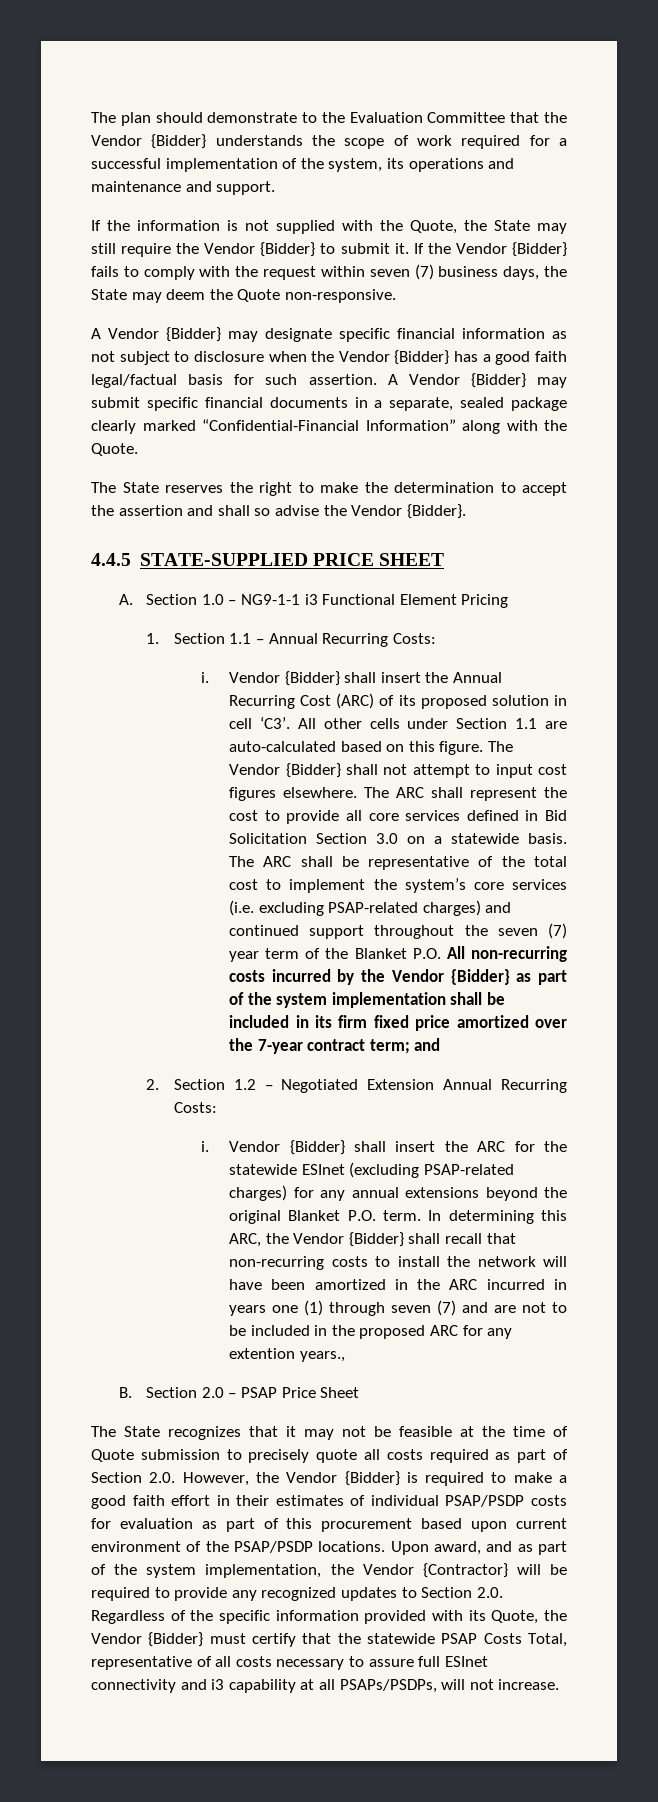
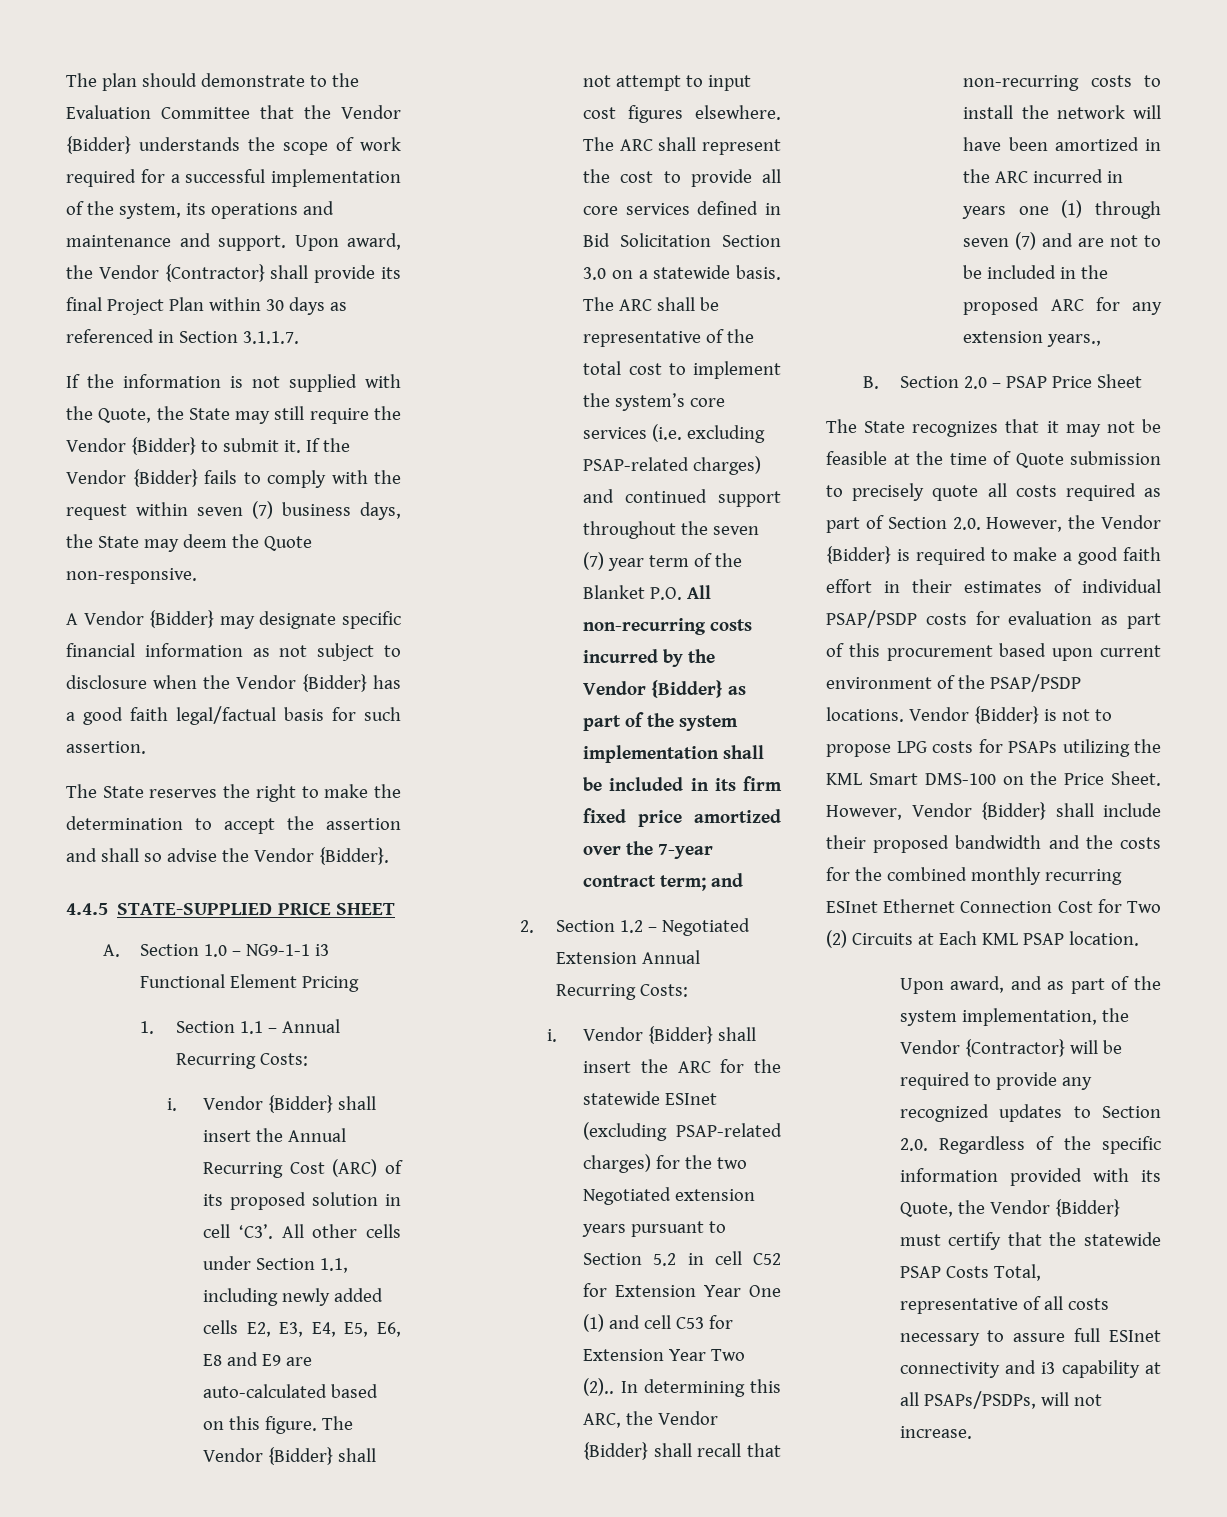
(276, 188) none -> [294,233,401,251] [66,264,401,283] [66,297,347,315] [66,329,299,344] Upon award, the Vendor {Contractor} shall provide its final Project Plan within 30 days as referenced in Section 3.1.1.7.
[387,373,567,388] [91,397,567,411] [91,419,567,434] [91,443,138,456] A Vendor {Bidder} may submit specific financial documents in a separate, sealed package clearly marked “Confidential-Financial Information” along with the Quote. -> (146, 747) none
[515,718,538,729] 1.1 -> [320,1258,349,1273] [203,1288,384,1306] [203,1320,401,1337] [203,1352,282,1366] 1.1, including newly added cells E2, E3, E4, E5, E6, E8 and E9
[320,1187,567,1201] [229,1210,422,1224] any annual extensions beyond the original Blanket P.O. term. -> [685,1155,748,1169] [583,1187,756,1205] [582,1221,727,1237] [583,1251,781,1266] [583,1283,781,1297] [583,1314,734,1332] [583,1349,746,1361] [583,1378,615,1396] the two Negotiated extension years pursuant to Section 5.2 in cell C52 for Extension Year One (1) and cell C53 for Extension Year Two (2)..
[229,1348,296,1359] extention -> [963,331,1044,343] extension
(386, 1546) none -> [908,706,1112,724] [826,739,1161,757] [826,771,1161,786] [826,802,1161,820] [826,835,1161,853] [826,867,1122,885] [826,899,1161,913] [826,930,1139,948] Vendor {Bidder} is not to propose LPG costs for PSAPs utilizing the KML Smart DMS-100 on the Price Sheet. However, Vendor {Bidder} shall include their proposed bandwidth and the costs for the combined monthly recurring ESInet Ethernet Connection Cost for Two (2) Circuits at Each KML PSAP location. //

